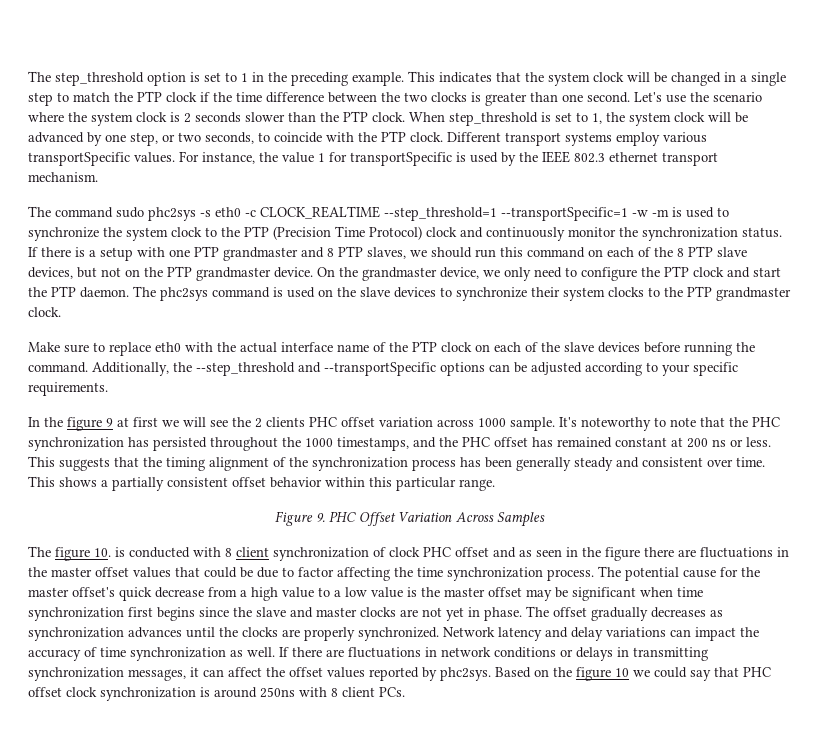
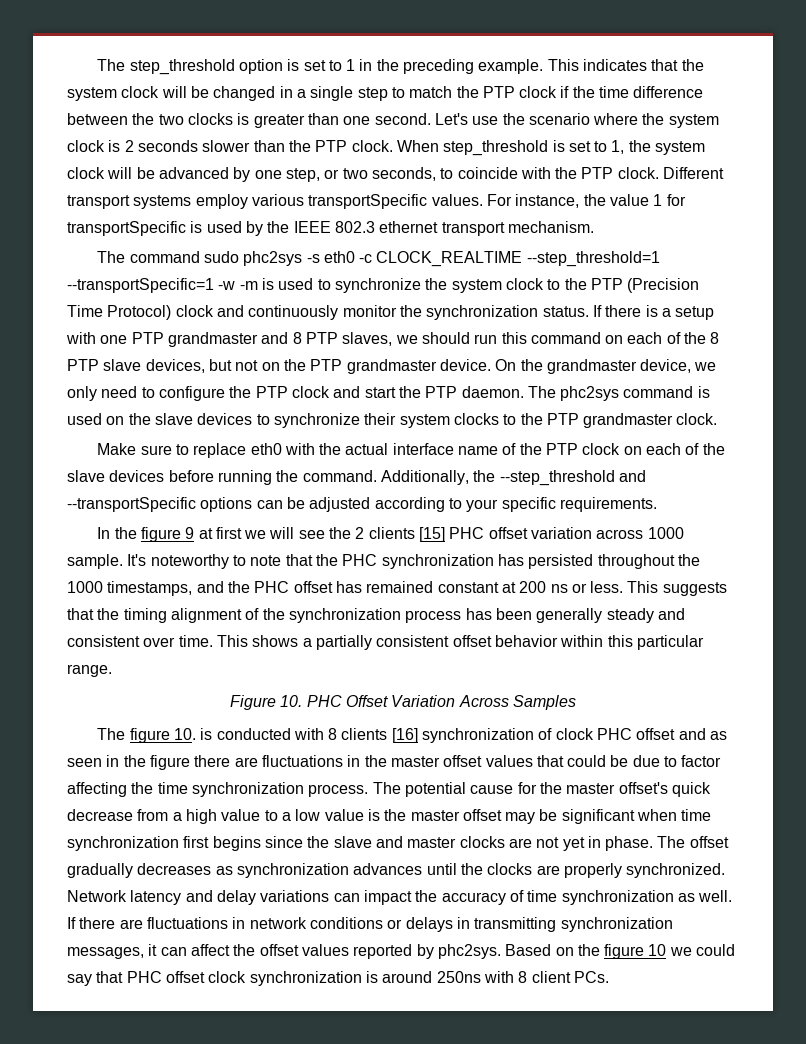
(305, 422) none -> [419,527,446,542] [15]
[316,513,325,522] 9. -> [280,695,303,707] 10.
[236,547,269,557] client -> [341,728,418,743] clients [16]

